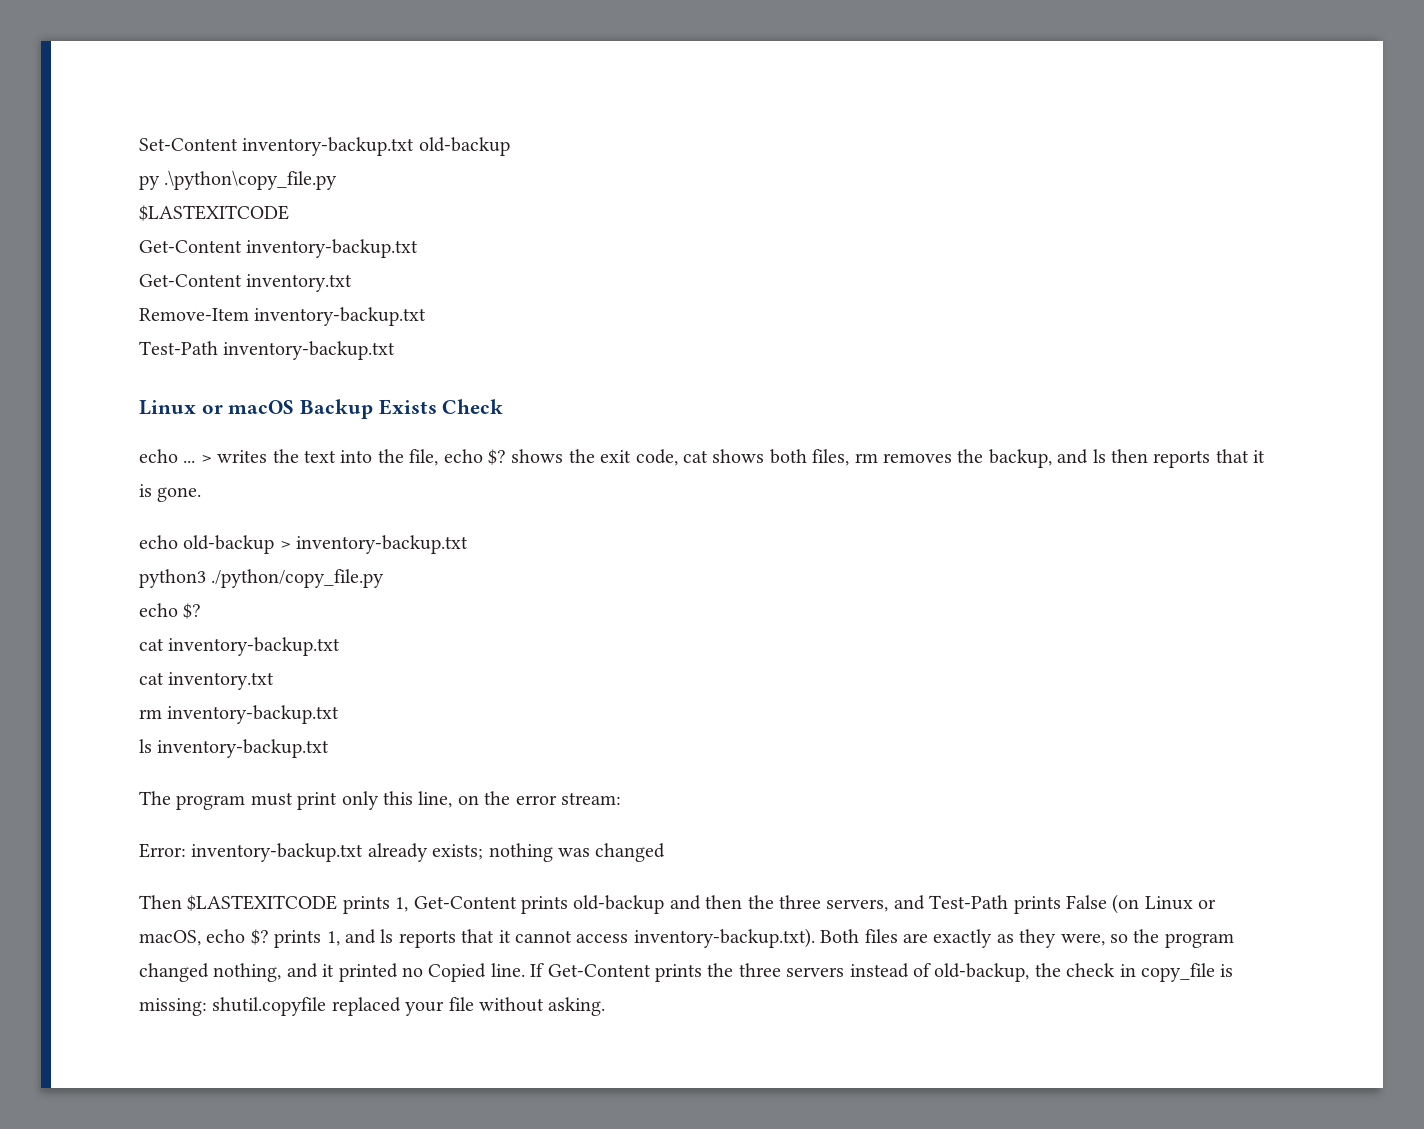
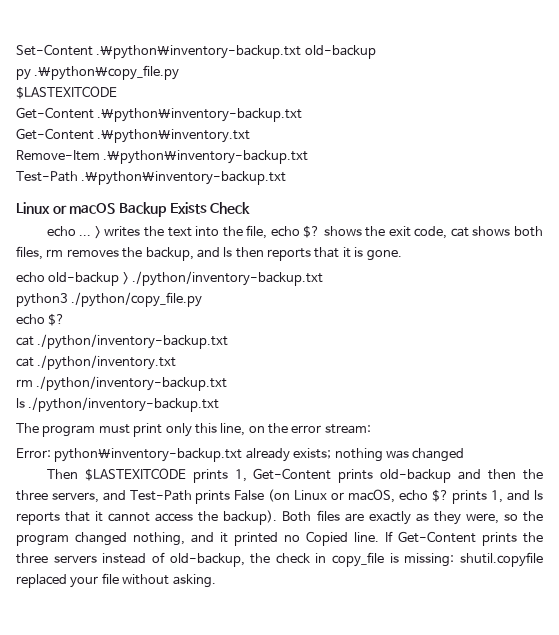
[242,137,415,156] inventory-backup.txt -> [96,45,302,59] .\python\inventory-backup.txt
[246,239,419,258] [139,274,353,292] inventory-backup.txt // Get-Content inventory.txt -> [97,108,303,122] [16,128,251,143] .\python\inventory-backup.txt // Get-Content .\python\inventory.txt
[254,307,427,326] [139,341,396,360] inventory-backup.txt // Test-Path inventory-backup.txt -> [103,150,309,164] [16,171,287,185] .\python\inventory-backup.txt // Test-Path .\python\inventory-backup.txt
[296,535,469,554] inventory-backup.txt -> [132,271,324,286] ./python/inventory-backup.txt
[168,637,341,656] [139,672,275,690] [139,705,340,724] [139,739,330,758] inventory-backup.txt // cat inventory.txt // rm inventory-backup.txt // ls inventory-backup.txt -> [37,334,229,349] [16,355,177,370] [16,376,228,391] [16,397,220,412] ./python/inventory-backup.txt // cat ./python/inventory.txt // rm ./python/inventory-backup.txt // ls ./python/inventory-backup.txt
[191,843,364,862] inventory-backup.txt -> [54,448,243,462] python\inventory-backup.txt
[633,928,815,948] inventory-backup.txt). -> [198,510,278,525] the backup).

